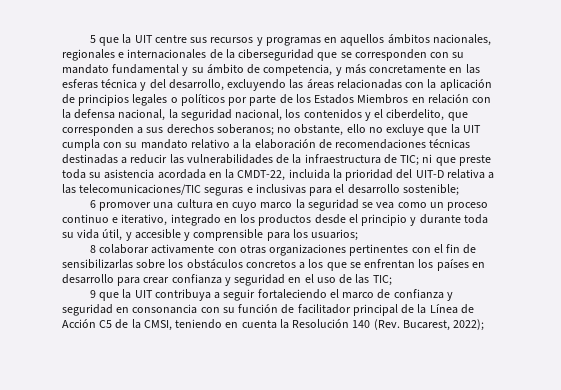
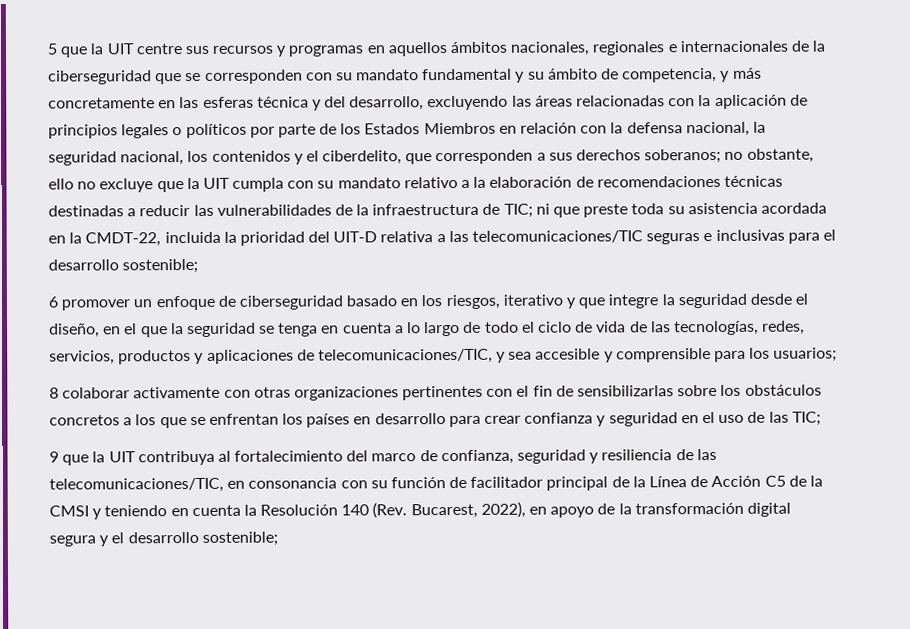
[153,199,489,211] [62,214,488,226] [62,229,132,241] una cultura en cuyo marco la seguridad se vea como un proceso continuo e iterativo, integrado en los productos desde el principio y durante toda su vida útil, y -> [133,293,809,311] [49,320,806,338] [49,348,533,365] un enfoque de ciberseguridad basado en los riesgos, iterativo y que integre la seguridad desde el diseño, en el que la seguridad se tenga en cuenta a lo largo de todo el ciclo de vida de las tecnologías, redes, servicios, productos y aplicaciones de telecomunicaciones/TIC, y sea
[214,289,453,301] [62,304,113,316] a seguir fortaleciendo el marco de confianza y seguridad -> [217,448,717,465] [49,477,224,493] al fortalecimiento del marco de confianza, seguridad y resiliencia de las telecomunicaciones/TIC,
[143,320,172,331] CMSI, -> [49,505,103,520] CMSI y
[453,319,485,331] 2022); -> [480,501,791,518] [49,531,278,547] 2022), en apoyo de la transformación digital segura y el desarrollo sostenible;

